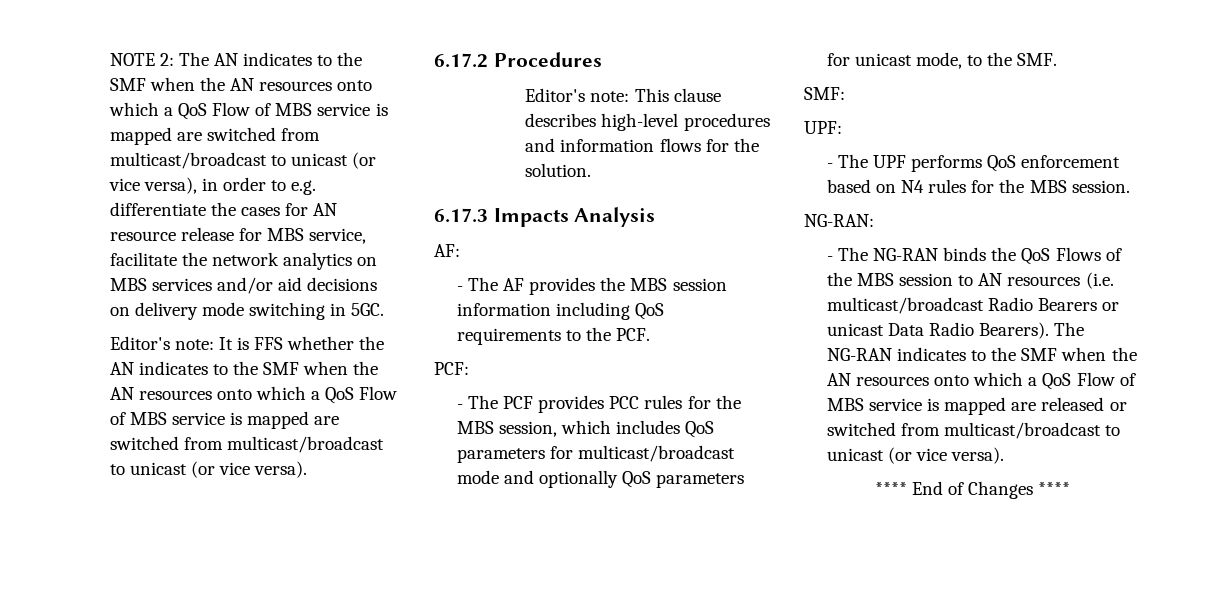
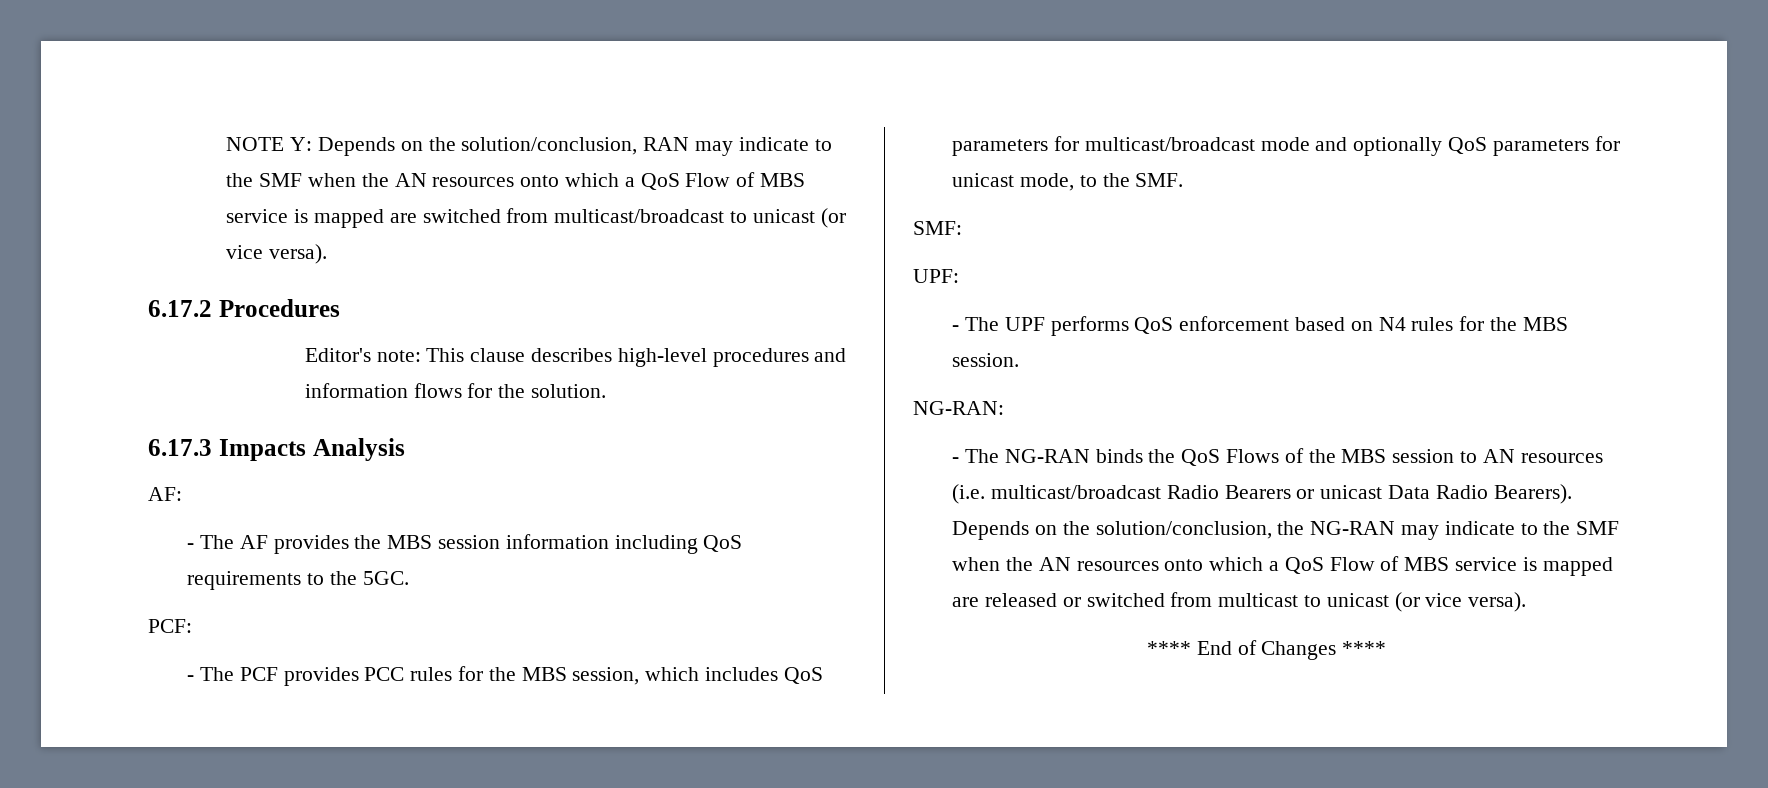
[159,52,363,66] [109,77,373,91] [108,102,388,120] [109,127,321,145] [109,152,377,169] [108,177,317,195] [109,202,338,216] [109,227,367,244] [109,252,378,270] [109,277,378,294] [109,302,385,320] [109,336,385,350] [109,361,208,375] 2: The AN indicates to the SMF when the AN resources onto which a QoS Flow of MBS service is mapped are switched from multicast/broadcast to unicast (or vice versa), in order to e.g. differentiate the cases for AN resource release for MBS service, facilitate the network analytics on MBS services and/or aid decisions on delivery mode switching in 5GC. // Editor's note: It is FFS whether the AN indicates -> [290,137,809,156] Y: Depends on the solution/conclusion, RAN may indicate
[616,328,651,341] PCF. -> [362,571,409,585] 5GC.
[1054,322,1085,336] [826,347,966,361] The NG-RAN indicates -> [952,521,1515,540] Depends on the solution/conclusion, the NG-RAN may indicate
[944,422,1102,439] multicast/broadcast -> [1218,593,1299,607] multicast

